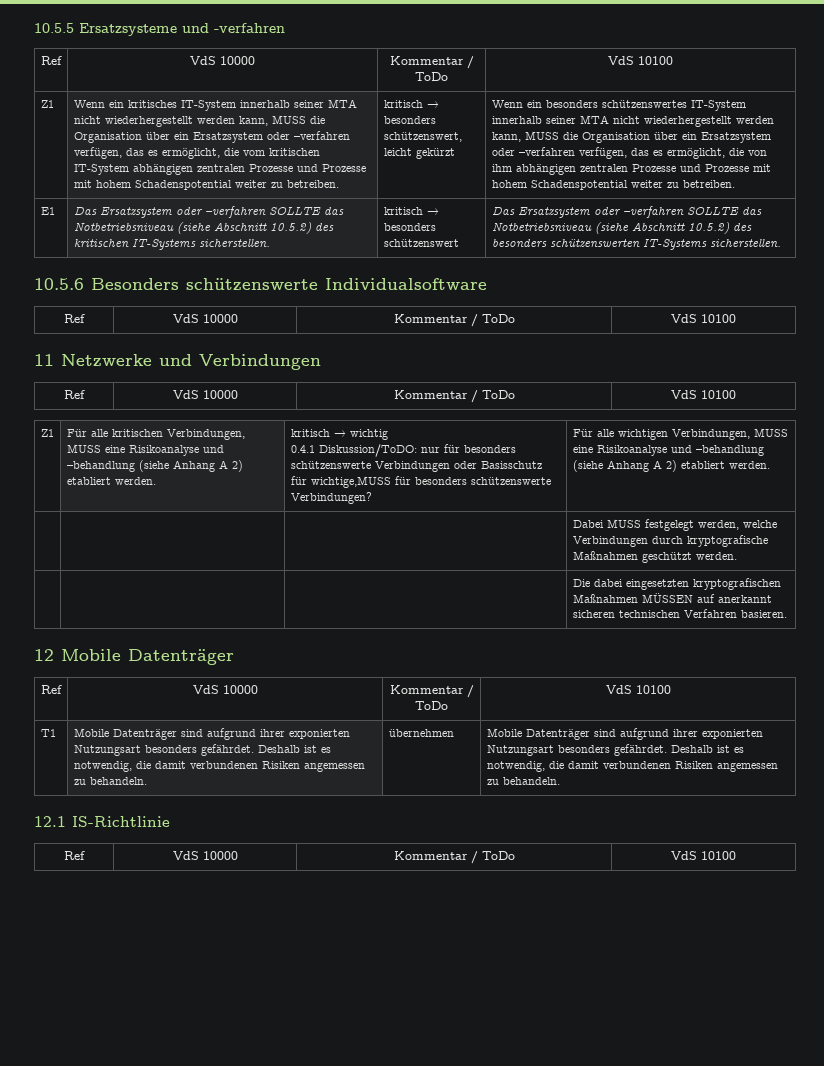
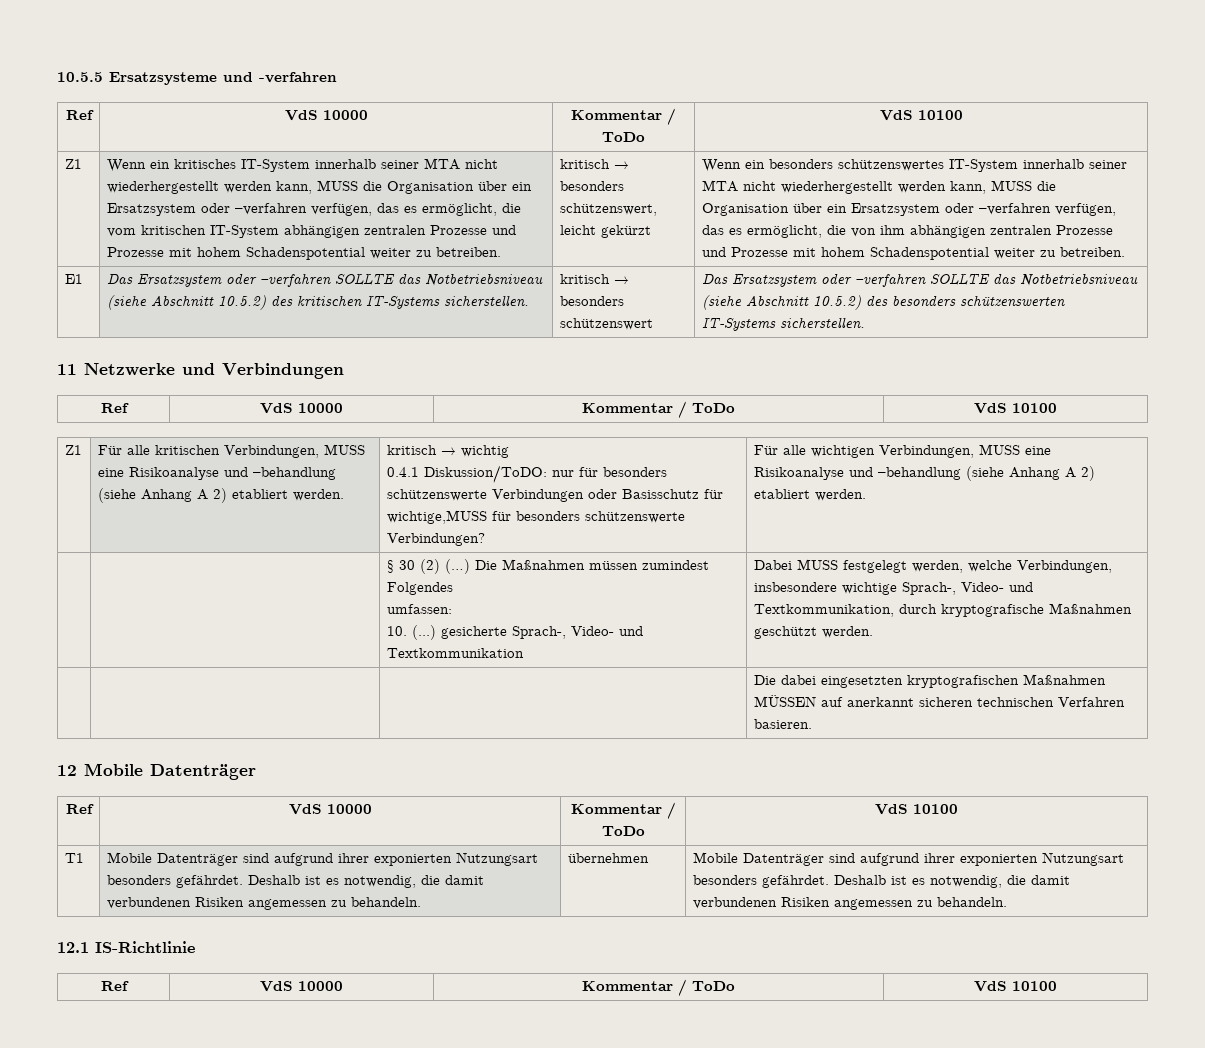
[34,278,487,291] [64,314,85,323] [172,314,238,323] [393,314,515,327] [671,314,736,323] // 10.5.6 Besonders schützenswerte Individualsoftware // Ref | VdS 10000 | Kommentar / ToDo | VdS 10100 -> (865, 323) none
(770, 465) none -> [386,559,709,574] [386,582,453,595] [386,604,452,614] [386,625,643,640] [386,648,524,658] § 30 (2) (…) Die Maßnahmen müssen zumindest Folgendes // umfassen: // 10. (...) gesicherte Sprach-, Video- und Textkommunikation
[572,536,648,547] Verbindungen -> [1016,560,1112,573] [753,582,1033,595] [753,604,894,617] Verbindungen, insbesondere wichtige Sprach-, Video- und Textkommunikation,

